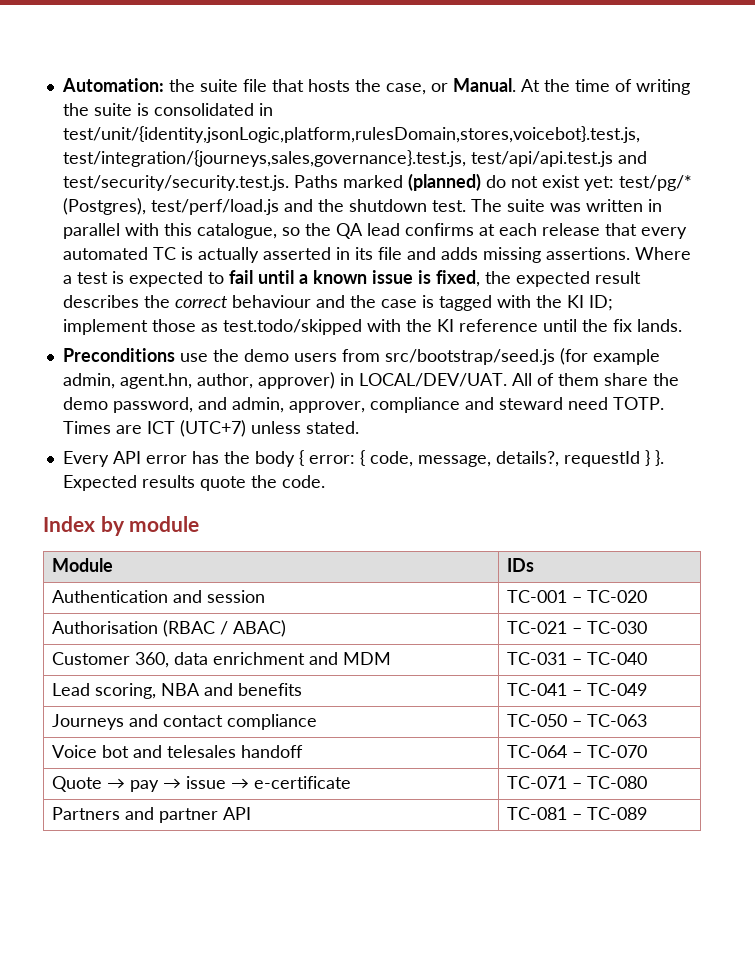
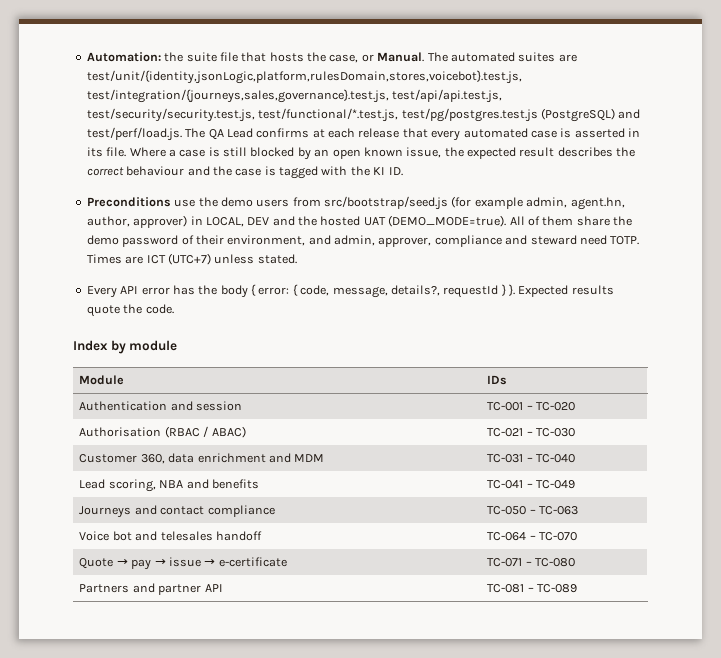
[520,79,690,95] [62,103,273,116] [62,126,640,143] [62,150,647,167] [62,173,692,191] [62,198,662,215] [62,223,400,239] At the time of writing the suite is consolidated in test/unit/{identity,jsonLogic,platform,rulesDomain,stores,voicebot}.test.js, test/integration/{journeys,sales,governance}.test.js, test/api/api.test.js and test/security/security.test.js. Paths marked (planned) do not exist yet: test/pg/* (Postgres), test/perf/load.js and the shutdown test. The suite was written in parallel with this catalogue, so the QA lead -> [427,52,577,62] [86,70,522,84] [86,89,503,103] [86,108,641,122] [86,127,253,141] The automated suites are test/unit/{identity,jsonLogic,platform,rulesDomain,stores,voicebot}.test.js, test/integration/{journeys,sales,governance}.test.js, test/api/api.test.js, test/security/security.test.js, test/functional/*.test.js, test/pg/postgres.test.js (PostgreSQL) and test/perf/load.js. The QA Lead
[152,247,691,263] [62,270,480,287] TC is actually asserted in its file and adds missing assertions. Where a test is expected to fail until a known issue is fixed, -> [530,128,640,138] [86,147,442,160] case is asserted in its file. Where a case is still blocked by an open known issue,
[588,295,613,311] [62,319,682,335] ID; implement those as test.todo/skipped with the KI reference until the fix lands. -> [388,167,403,176] ID.
[358,373,507,387] LOCAL/DEV/UAT. -> [205,215,507,227] LOCAL, DEV and the hosted UAT (DEMO_MODE=true).
[112,397,193,413] password, -> [122,235,306,247] password of their environment,

